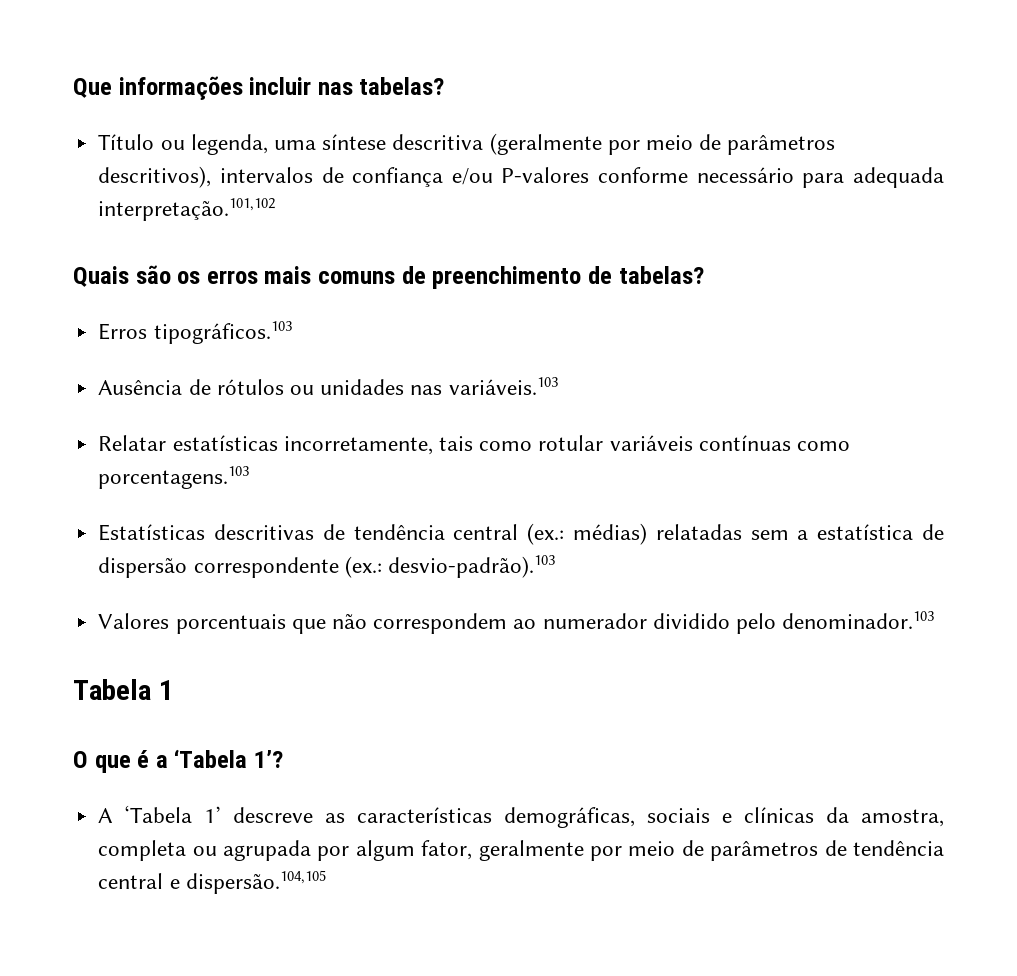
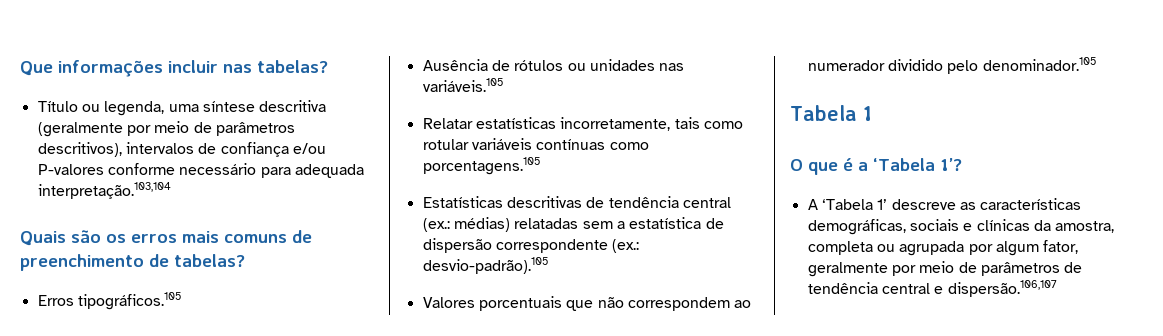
[98,198,276,221] interpretação.101,102 -> [37,182,171,199] interpretação.103,104
[153,321,292,344] tipográficos.103 -> [77,292,181,310] tipográficos.105
[448,377,558,395] variáveis.103 -> [422,78,503,92] variáveis.105
[98,466,250,489] porcentagens.103 -> [422,157,540,175] porcentagens.105
[387,555,555,578] desvio-padrão).103 -> [422,257,548,274] desvio-padrão).105
[782,611,935,629] denominador.103 -> [982,57,1096,71] denominador.105
[185,870,326,894] dispersão.104,105 -> [947,280,1057,297] dispersão.106,107

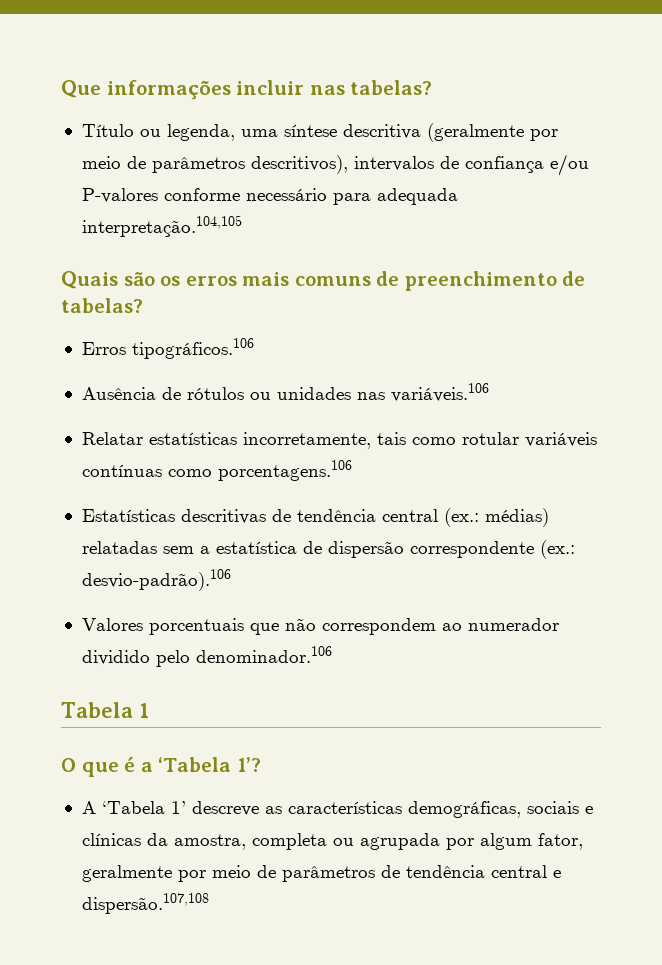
[37,182,171,199] interpretação.103,104 -> [81,215,242,237] interpretação.104,105
[77,292,181,310] tipográficos.105 -> [131,338,254,359] tipográficos.106
[422,78,503,92] variáveis.105 -> [390,383,489,402] variáveis.106
[422,157,540,175] porcentagens.105 -> [217,460,352,481] porcentagens.106
[422,257,548,274] desvio-padrão).105 -> [81,569,231,591] desvio-padrão).106
[982,57,1096,71] denominador.105 -> [195,646,332,663] denominador.106
[947,280,1057,297] dispersão.106,107 -> [81,893,209,914] dispersão.107,108

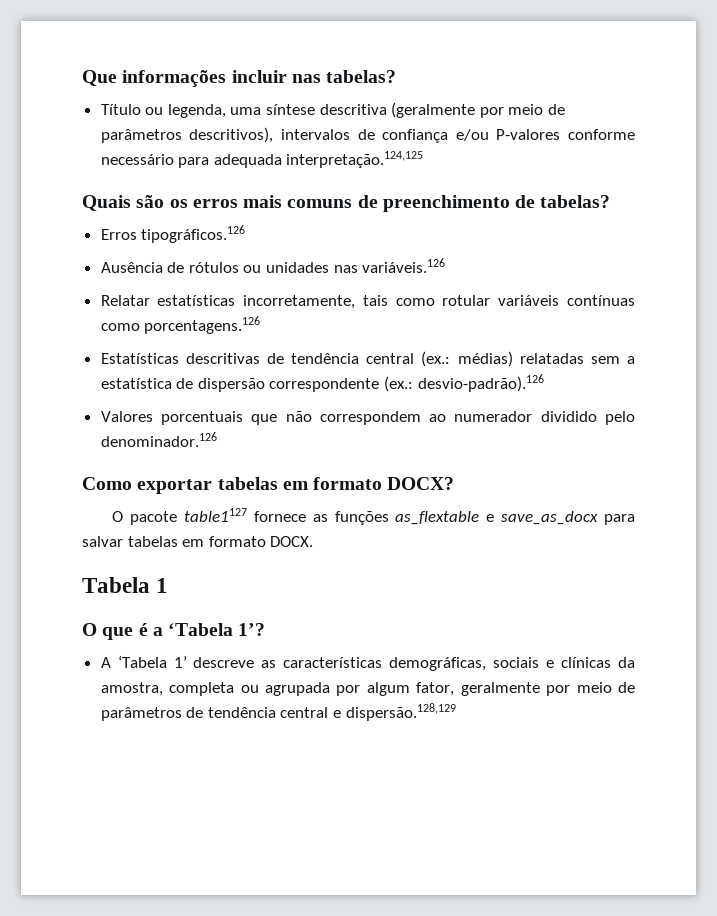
[81,215,242,237] interpretação.104,105 -> [286,151,424,168] interpretação.124,125
[131,338,254,359] tipográficos.106 -> [141,225,246,243] tipográficos.126
[390,383,489,402] variáveis.106 -> [362,258,446,273] variáveis.126
[217,460,352,481] porcentagens.106 -> [144,316,261,334] porcentagens.126
[81,569,231,591] desvio-padrão).106 -> [417,374,544,392] desvio-padrão).126
[195,646,332,663] denominador.106 -> [100,432,217,447] [82,477,455,494] [112,508,635,525] [82,536,314,547] denominador.126 // Como exportar tabelas em formato DOCX? // O pacote table1127 fornece as funções as_flextable e save_as_docx para salvar tabelas em formato DOCX.
[81,893,209,914] dispersão.107,108 -> [345,703,456,721] dispersão.128,129

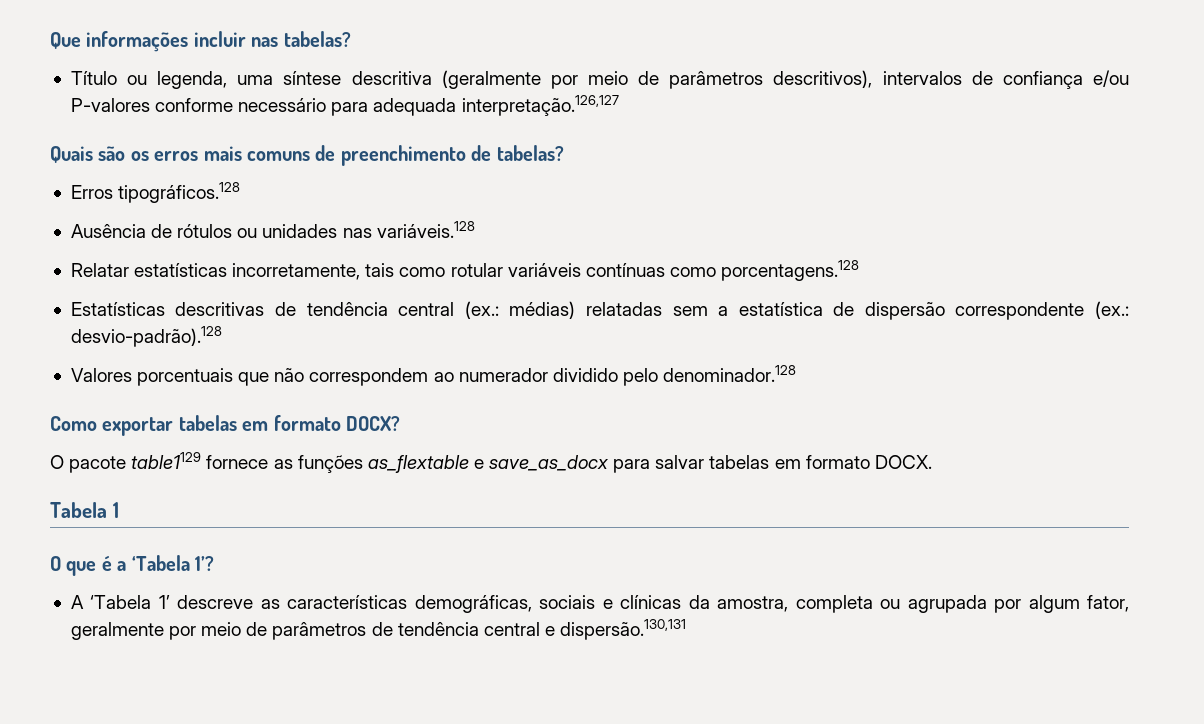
[286,151,424,168] interpretação.124,125 -> [461,95,619,116] interpretação.126,127
[141,225,246,243] tipográficos.126 -> [118,182,241,203] tipográficos.128
[362,258,446,273] variáveis.126 -> [376,221,475,238] variáveis.128
[144,316,261,334] porcentagens.126 -> [721,260,860,281] porcentagens.128
[417,374,544,392] desvio-padrão).126 -> [70,326,222,347] desvio-padrão).128
[100,432,217,447] denominador.126 -> [663,365,797,382] denominador.128
[183,508,247,522] table1127 -> [131,452,202,469] table1129
[345,703,456,721] dispersão.128,129 -> [560,619,687,640] dispersão.130,131

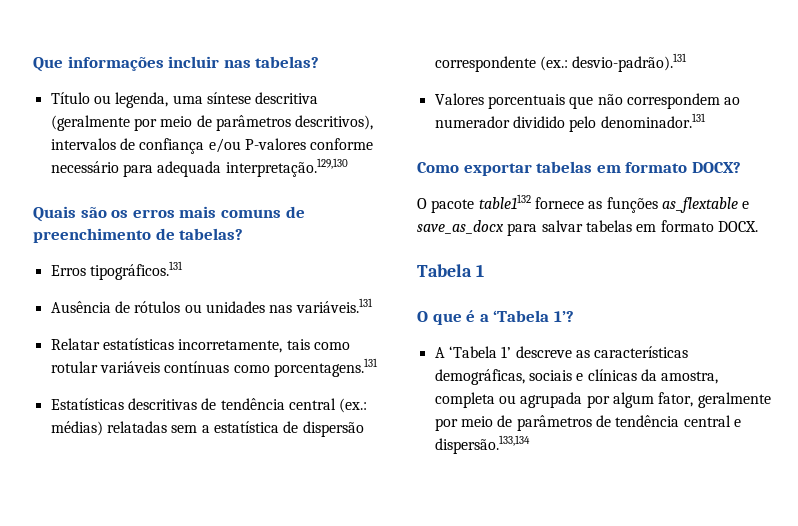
[461,95,619,116] interpretação.126,127 -> [225,158,348,177] interpretação.129,130
[118,182,241,203] tipográficos.128 -> [89,261,183,280] tipográficos.131
[376,221,475,238] variáveis.128 -> [295,298,373,313] variáveis.131
[721,260,860,281] porcentagens.128 -> [273,358,378,377] porcentagens.131
[70,326,222,347] desvio-padrão).128 -> [572,53,688,72] desvio-padrão).131
[663,365,797,382] denominador.128 -> [600,113,706,128] denominador.131
[131,452,202,469] table1129 -> [478,194,531,209] table1132
[560,619,687,640] dispersão.130,131 -> [434,435,530,454] dispersão.133,134

